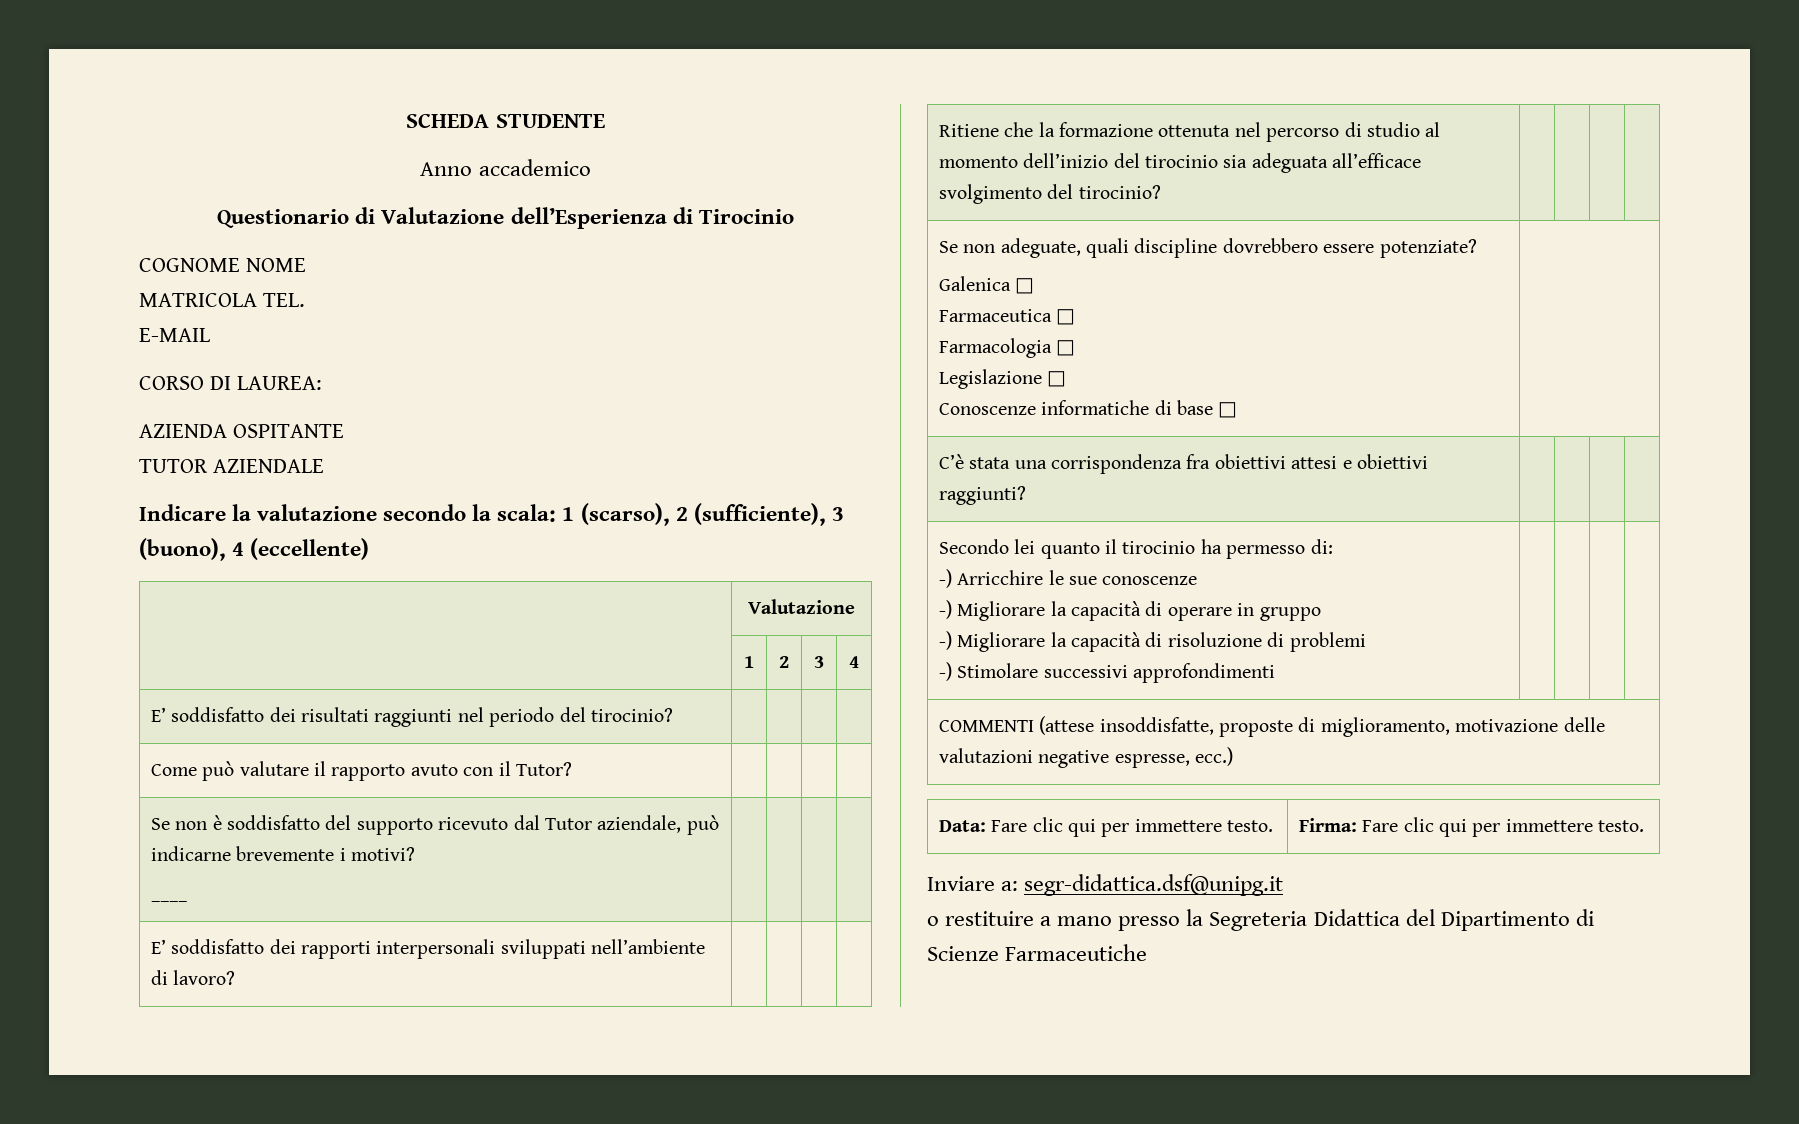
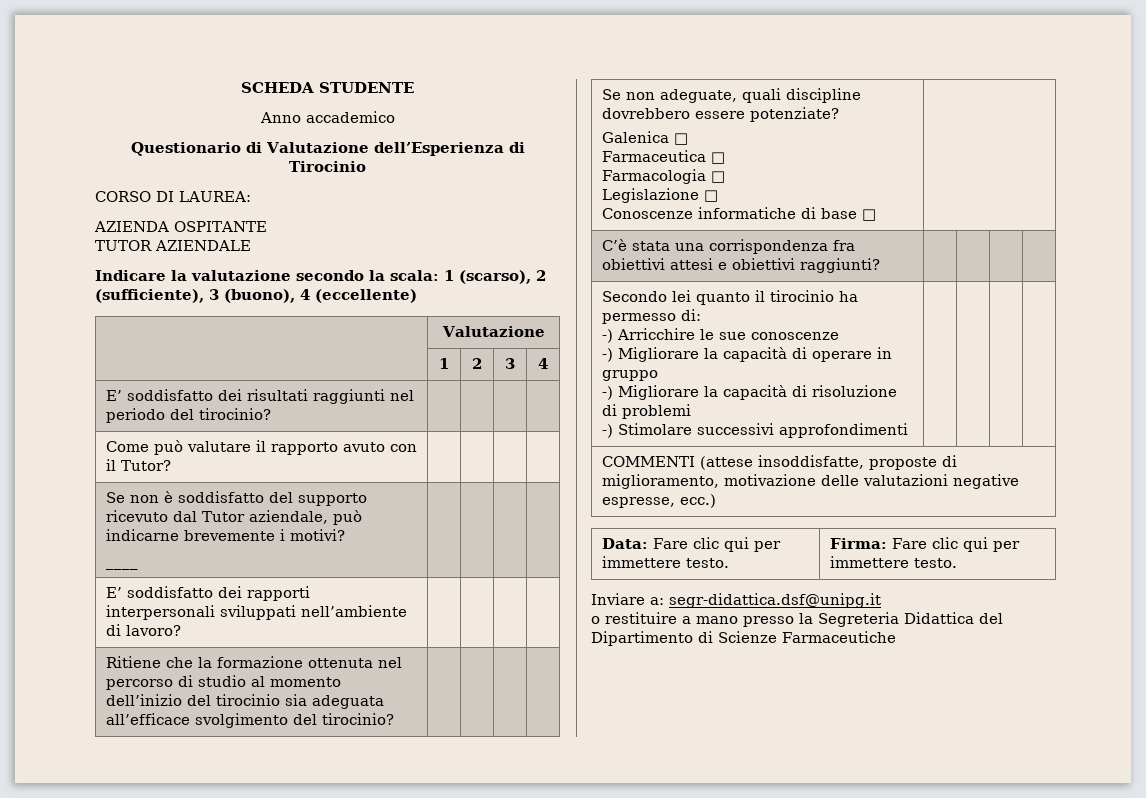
[139,258,307,272] [139,293,306,307] [139,328,210,342] // COGNOME NOME // MATRICOLA TEL. // E-MAIL -> (366, 166) none

